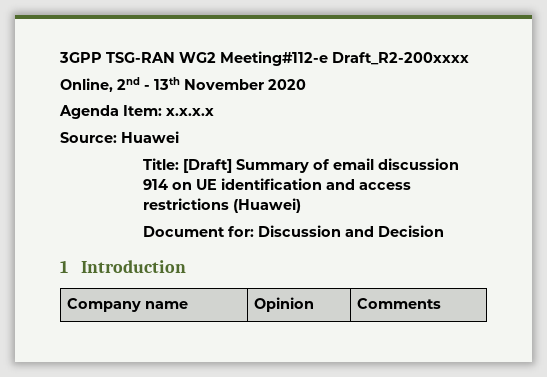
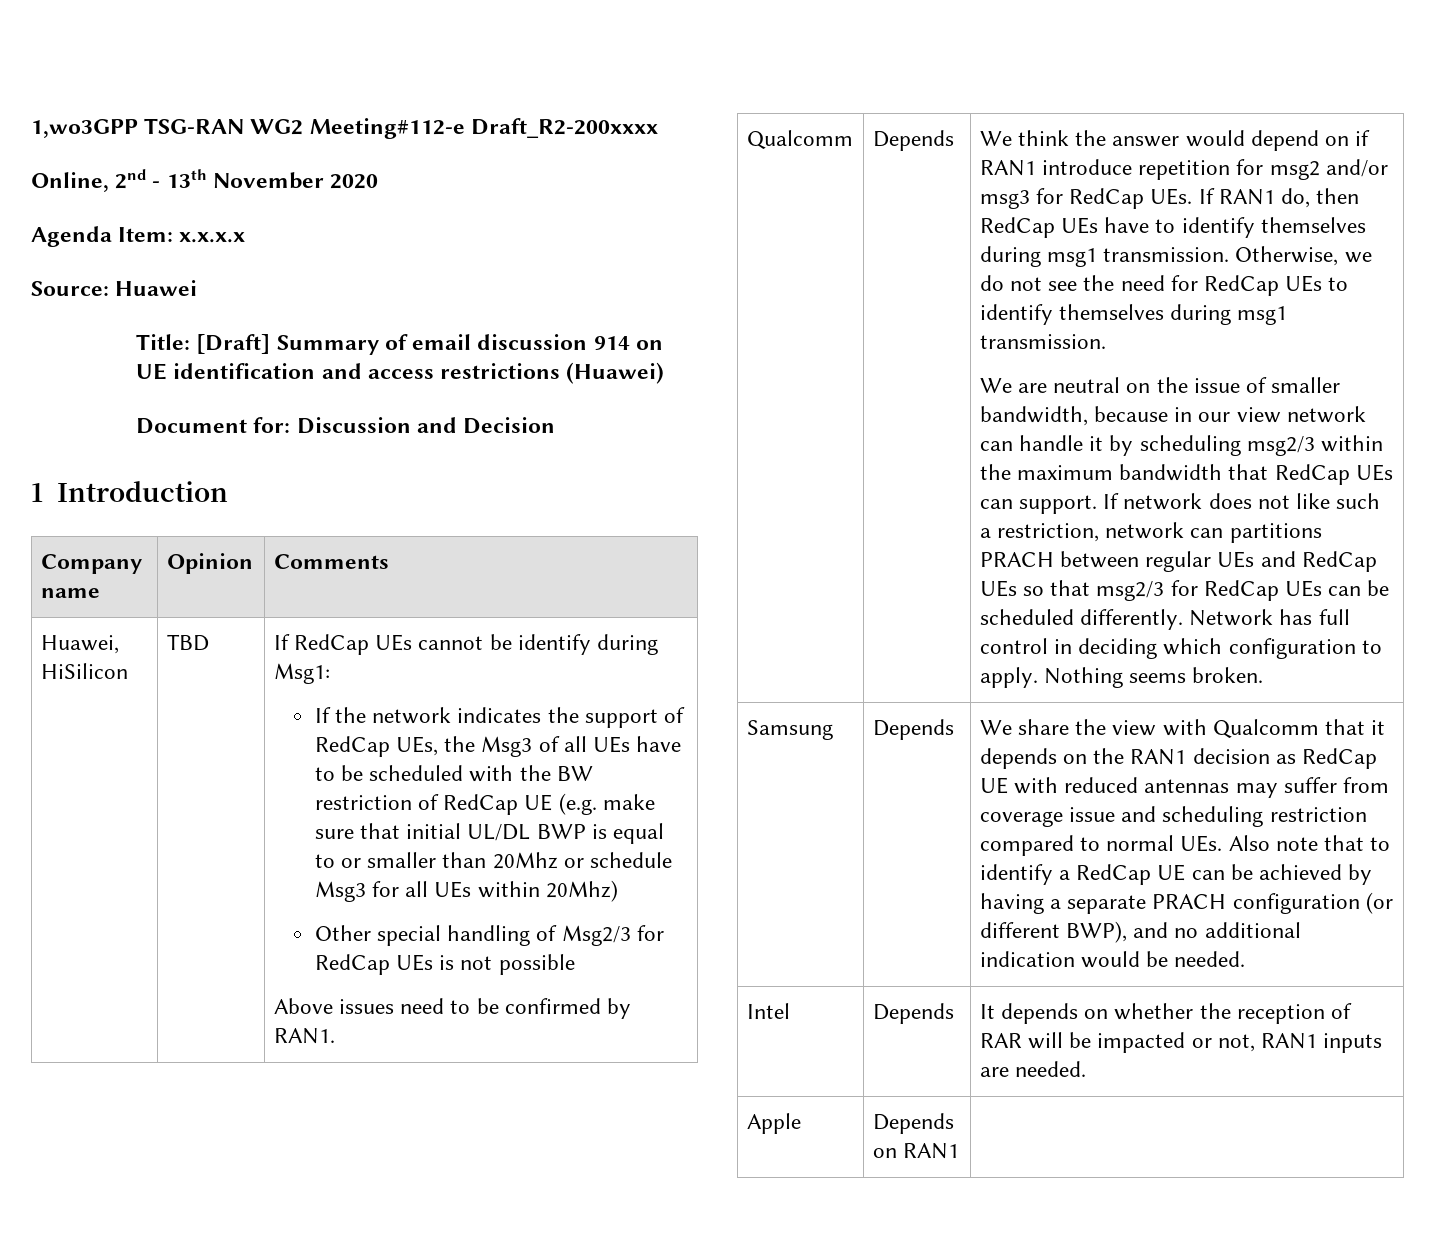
[59,52,102,63] 3GPP -> [31,119,138,138] 1,wo3GPP
(441, 303) none -> [40,635,119,654] [40,663,128,679] [166,634,209,651] [273,634,658,655] [273,663,330,684] [314,707,686,728] [314,736,682,757] [314,765,593,782] [314,793,655,815] [314,823,665,844] [314,852,673,869] [314,880,618,902] [314,925,664,946] [314,954,575,975] [273,998,631,1019] [273,1028,335,1044] [746,130,853,149] [872,130,954,151] [979,130,1371,151] [979,159,1388,180] [979,188,1360,209] [979,217,1366,238] [979,246,1372,267] [979,275,1349,296] [979,304,1288,325] [979,334,1106,349] [979,377,1341,393] [979,406,1366,426] [979,435,1383,456] [979,464,1393,485] [979,493,1381,514] [979,522,1322,543] [979,551,1377,572] [979,580,1390,601] [979,609,1350,630] [979,638,1382,659] [979,667,1264,688] [746,720,833,740] [872,719,954,740] [979,719,1386,738] [979,748,1377,769] [979,777,1389,798] [979,806,1367,827] [979,835,1391,856] [979,864,1373,885] [979,892,1393,914] [979,921,1301,943] [979,951,1246,968] [746,1003,790,1019] [872,1003,954,1024] [979,1003,1352,1024] [979,1032,1383,1053] [979,1061,1086,1077] [746,1113,801,1134] [872,1113,954,1134] [872,1143,959,1159] // Huawei, HiSilicon | TBD | If RedCap UEs cannot be identify during Msg1: // If the network indicates the support of RedCap UEs, the Msg3 of all UEs have to be scheduled with the BW restriction of RedCap UE (e.g. make sure that initial UL/DL BWP is equal to or smaller than 20Mhz or schedule Msg3 for all UEs within 20Mhz) // Other special handling of Msg2/3 for RedCap UEs is not possible // Above issues need to be confirmed by RAN1. // Qualcomm | Depends | We think the answer would depend on if RAN1 introduce repetition for msg2 and/or msg3 for RedCap UEs. If RAN1 do, then RedCap UEs have to identify themselves during msg1 transmission. Otherwise, we do not see the need for RedCap UEs to identify themselves during msg1 transmission. // We are neutral on the issue of smaller bandwidth, because in our view network can handle it by scheduling msg2/3 within the maximum bandwidth that RedCap UEs can support. If network does not like such a restriction, network can partitions PRACH between regular UEs and RedCap UEs so that msg2/3 for RedCap UEs can be scheduled differently. Network has full control in deciding which configuration to apply. Nothing seems broken. // Samsung | Depends | We share the view with Qualcomm that it depends on the RAN1 decision as RedCap UE with reduced antennas may suffer from coverage issue and scheduling restriction compared to normal UEs. Also note that to identify a RedCap UE can be achieved by having a separate PRACH configuration (or different BWP), and no additional indication would be needed. // Intel | Depends | It depends on whether the reception of RAR will be impacted or not, RAN1 inputs are needed. // Apple | Depends on RAN1 |

